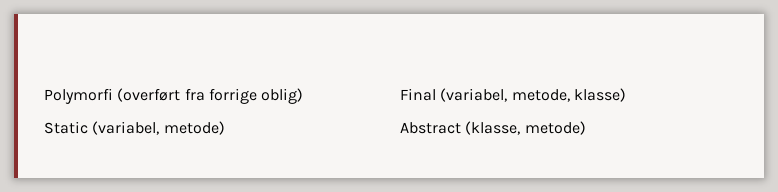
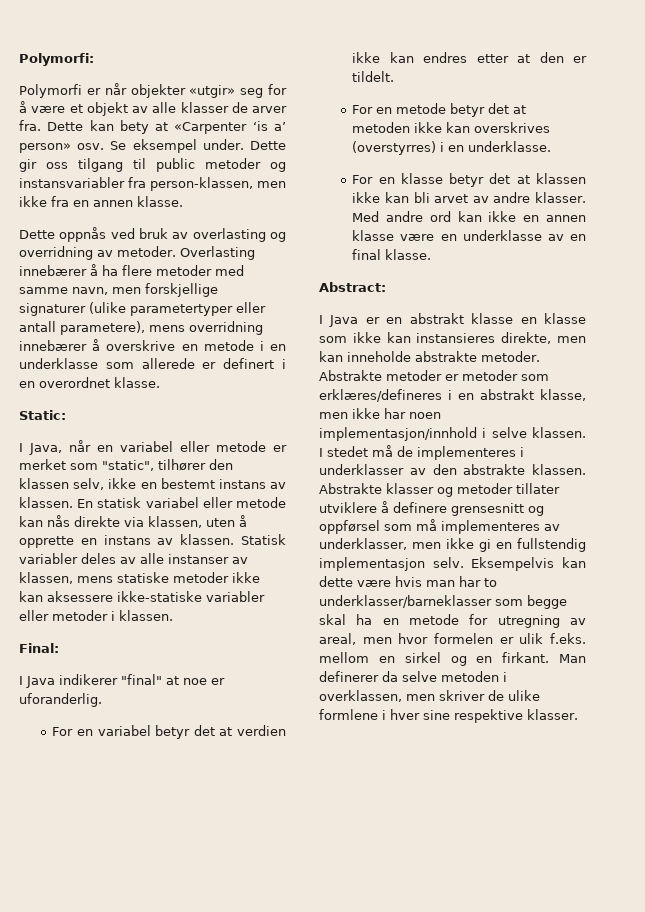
[44,88,304,104] [44,121,225,135] [400,88,626,102] [400,121,586,135] Polymorfi (overført fra forrige oblig) // Static (variabel, metode) // Final (variabel, metode, klasse) // Abstract (klasse, metode) -> [19,53,94,66] [19,83,287,98] [19,101,287,116] [19,120,286,134] [19,139,286,153] [19,158,286,172] [19,177,286,191] [19,196,183,207] [19,227,286,242] [19,246,255,260] [19,264,244,276] [19,283,218,297] [19,302,266,316] [19,321,263,335] [19,339,286,351] [19,358,286,369] [19,377,160,388] [19,410,66,420] [19,440,287,455] [19,459,233,471] [19,478,286,490] [19,497,286,508] [19,515,247,528] [19,534,286,548] [19,553,248,564] [19,572,260,584] [19,591,265,602] [19,610,173,621] [19,643,59,653] [19,674,225,688] [19,693,102,707] [52,725,286,739] [352,52,587,63] [352,71,395,82] [352,103,527,117] [352,122,551,133] [352,141,552,155] [352,173,586,187] [352,192,587,203] [352,211,586,222] [352,230,586,241] [352,249,432,260] [319,282,386,292] [319,313,586,327] [319,332,586,344] [319,351,540,362] [319,370,549,381] [319,389,586,402] [319,408,441,419] [319,427,586,441] [319,445,524,460] [319,464,586,475] [319,483,560,497] [319,501,544,516] [319,519,560,534] [319,538,586,552] [319,557,586,571] [319,576,497,587] [319,595,567,609] [319,614,586,628] [319,633,586,645] [319,652,586,666] [319,671,507,682] [319,690,540,702] [319,709,578,723] Polymorfi: // Polymorfi er når objekter «utgir» seg for å være et objekt av alle klasser de arver fra. Dette kan bety at «Carpenter ‘is a’ person» osv. Se eksempel under. Dette gir oss tilgang til public metoder og instansvariabler fra person-klassen, men ikke fra en annen klasse. // Dette oppnås ved bruk av overlasting og overridning av metoder. Overlasting innebærer å ha flere metoder med samme navn, men forskjellige signaturer (ulike parametertyper eller antall parametere), mens overridning innebærer å overskrive en metode i en underklasse som allerede er definert i en overordnet klasse. // Static: // I Java, når en variabel eller metode er merket som "static", tilhører den klassen selv, ikke en bestemt instans av klassen. En statisk variabel eller metode kan nås direkte via klassen, uten å opprette en instans av klassen. Statisk variabler deles av alle instanser av klassen, mens statiske metoder ikke kan aksessere ikke-statiske variabler eller metoder i klassen. // Final: // I Java indikerer "final" at noe er uforanderlig. // For en variabel betyr det at verdien ikke kan endres etter at den er tildelt. // For en metode betyr det at metoden ikke kan overskrives (overstyrres) i en underklasse. // For en klasse betyr det at klassen ikke kan bli arvet av andre klasser. Med andre ord kan ikke en annen klasse være en underklasse av en final klasse. // Abstract: // I Java er en abstrakt klasse en klasse som ikke kan instansieres direkte, men kan inneholde abstrakte metoder. Abstrakte metoder er metoder som erklæres/defineres i en abstrakt klasse, men ikke har noen implementasjon/innhold i selve klassen. I stedet må de implementeres i underklasser av den abstrakte klassen. Abstrakte klasser og metoder tillater utviklere å definere grensesnitt og oppførsel som må implementeres av underklasser, men ikke gi en fullstendig implementasjon selv. Eksempelvis kan dette være hvis man har to underklasser/barneklasser som begge skal ha en metode for utregning av areal, men hvor formelen er ulik f.eks. mellom en sirkel og en firkant. Man definerer da selve metoden i overklassen, men skriver de ulike formlene i hver sine respektive klasser.

